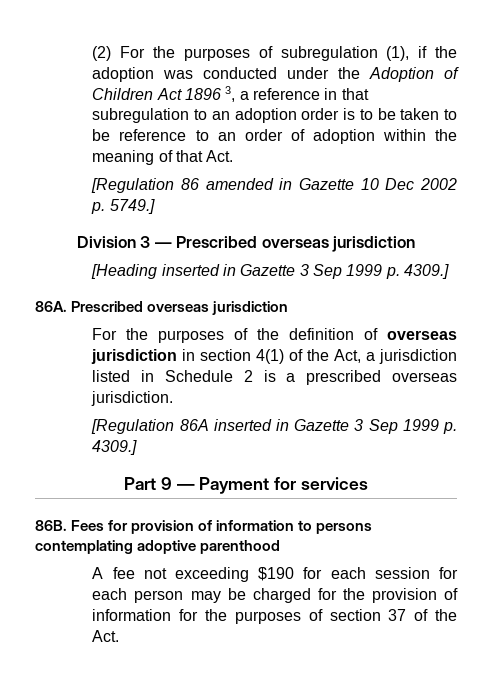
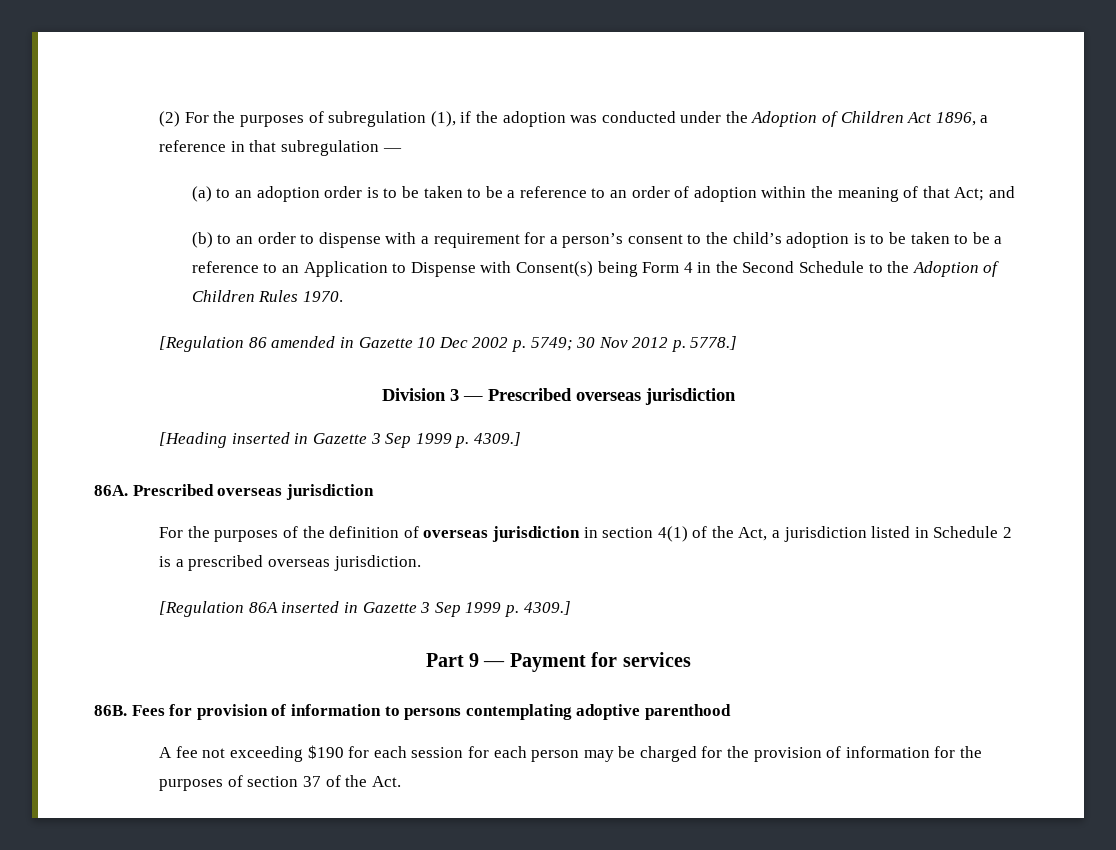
[184,86,236,102] 1896 3, -> [935,112,976,126] 1896,
(190, 115) none -> [382,148,402,152] [191,186,212,202] — // (a)
(111, 135) none -> [507,190,516,198] a
[206,150,234,162] Act. -> [954,186,1015,201] [191,232,1003,248] [191,261,1000,277] [191,290,343,302] Act; and // (b) to an order to dispense with a requirement for a person’s consent to the child’s adoption is to be taken to be a reference to an Application to Dispense with Consent(s) being Form 4 in the Second Schedule to the Adoption of Children Rules 1970.
[109,199,155,214] 5749.] -> [530,336,738,352] 5749; 30 Nov 2012 p. 5778.]

